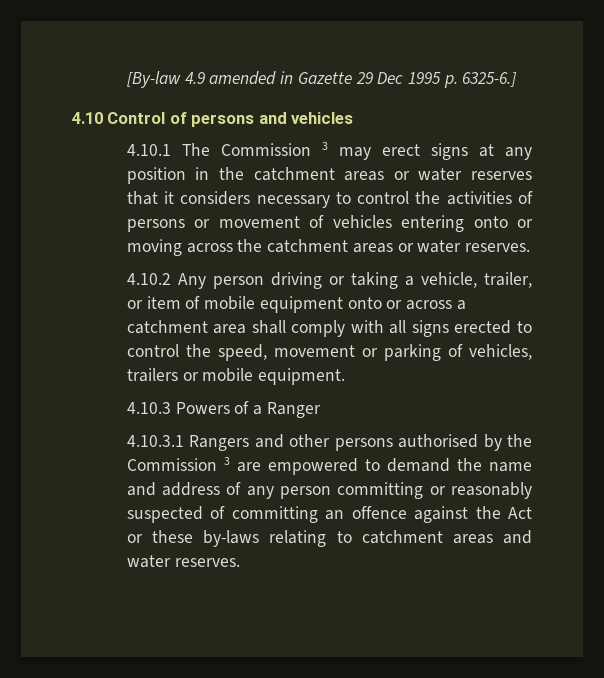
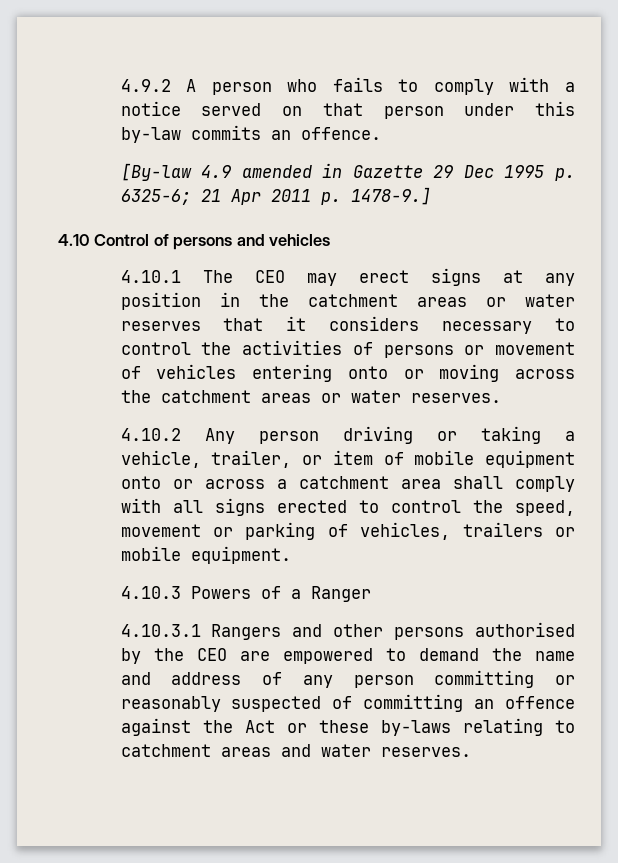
(126, 79) none -> [120,77,576,95] [120,101,575,119] [120,125,381,143] 4.9.2 A person who fails to comply with a notice served on that person under this by-law commits an offence. //
[462,72,518,87] 6325-6.] -> [120,187,431,205] 6325-6; 21 Apr 2011 p. 1478-9.]
[220,142,328,156] Commission 3 -> [254,270,285,283] CEO
[126,457,230,471] Commission 3 -> [196,648,227,661] CEO

